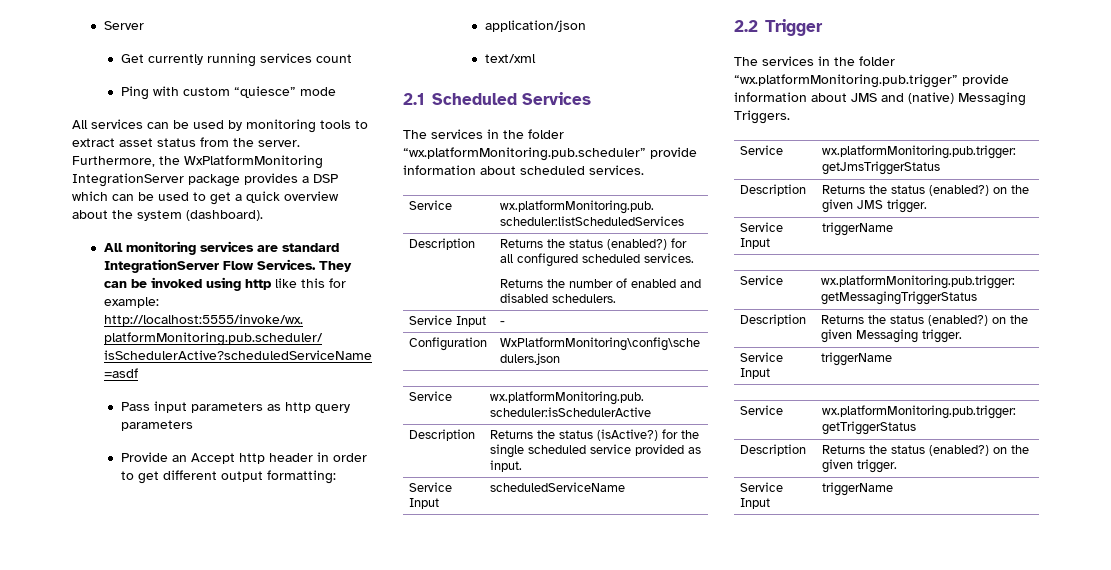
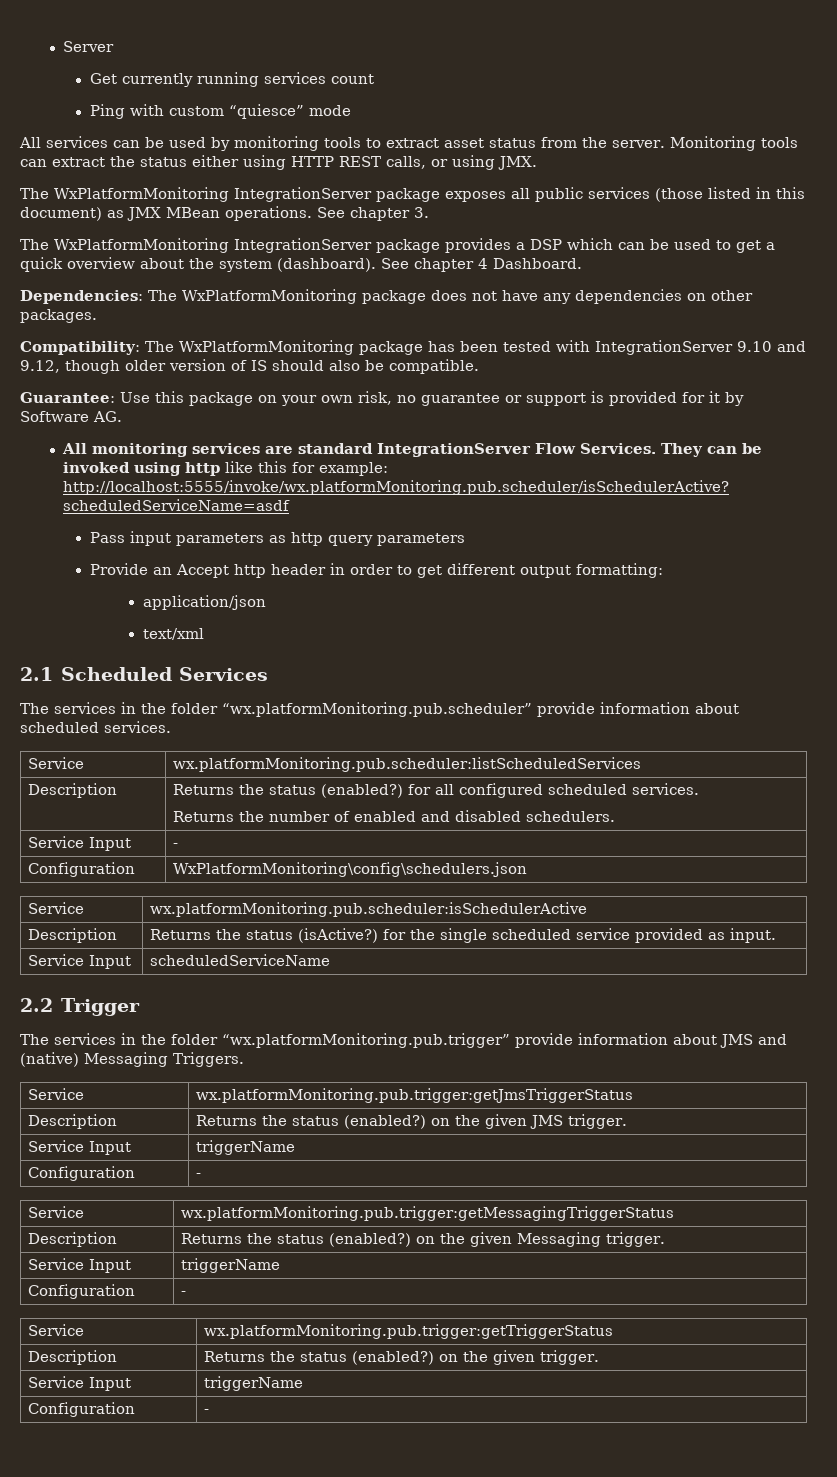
[72,156,180,167] Furthermore, the -> [669,136,798,151] [20,155,537,170] [20,187,805,202] [20,206,429,221] [20,239,49,250] Monitoring tools can extract the status either using HTTP REST calls, or using JMX. // The WxPlatformMonitoring IntegrationServer package exposes all public services (those listed in this document) as JMX MBean operations. See chapter 3. // The
(263, 215) none -> [381,258,582,272] [20,289,753,304] [20,309,97,323] [20,340,806,355] [20,359,479,374] [20,391,744,406] [20,411,122,422] See chapter 4 Dashboard. // Dependencies: The WxPlatformMonitoring package does not have any dependencies on other packages. // Compatibility: The WxPlatformMonitoring package has been tested with IntegrationServer 9.10 and 9.12, though older version of IS should also be compatible. // Guarantee: Use this package on your own risk, no guarantee or support is provided for it by Software AG.
(894, 229) none -> [27,1166,135,1181] [195,1173,201,1178] // Configuration | -
(893, 359) none -> [27,1284,135,1299] [180,1291,186,1296] // Configuration | -
(894, 489) none -> [27,1402,135,1417] [203,1409,209,1414] // Configuration | -

